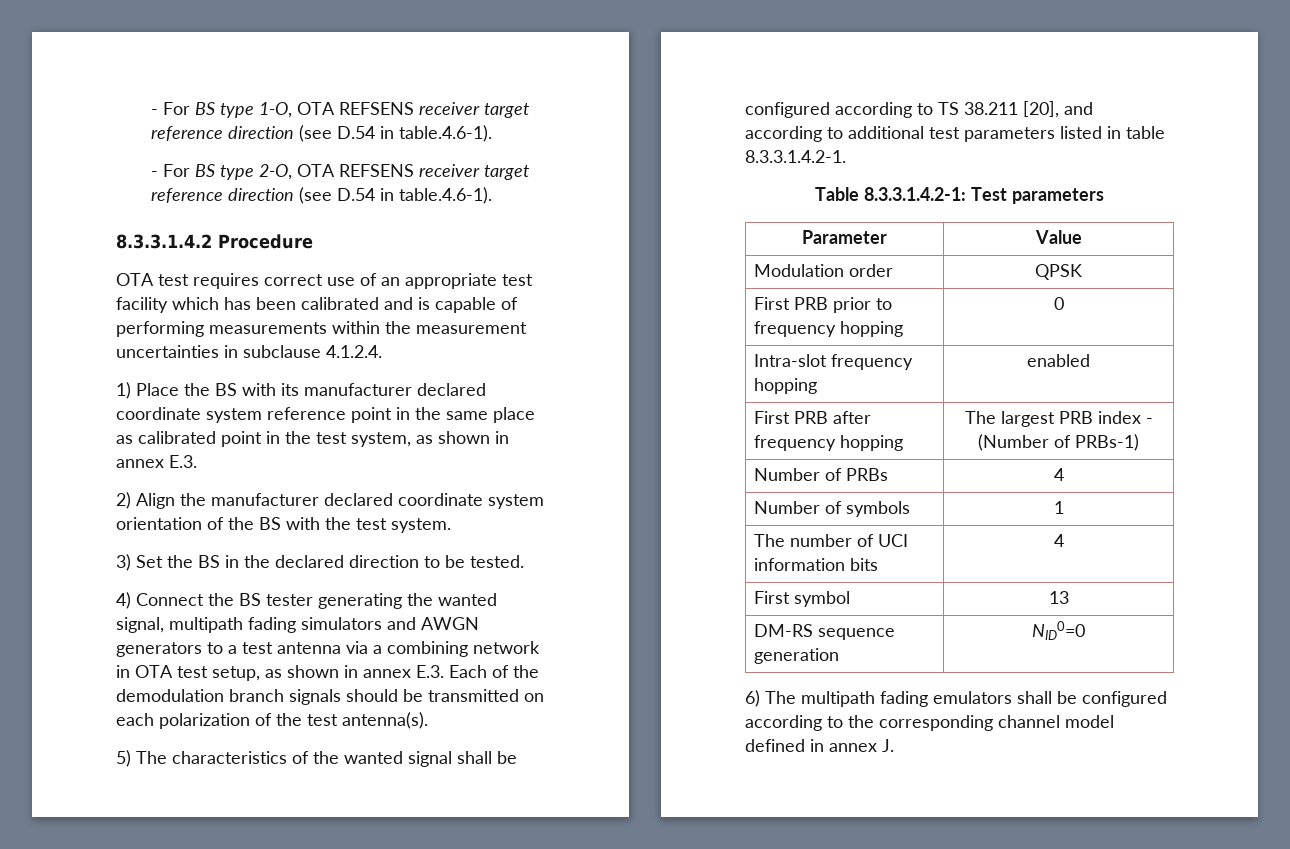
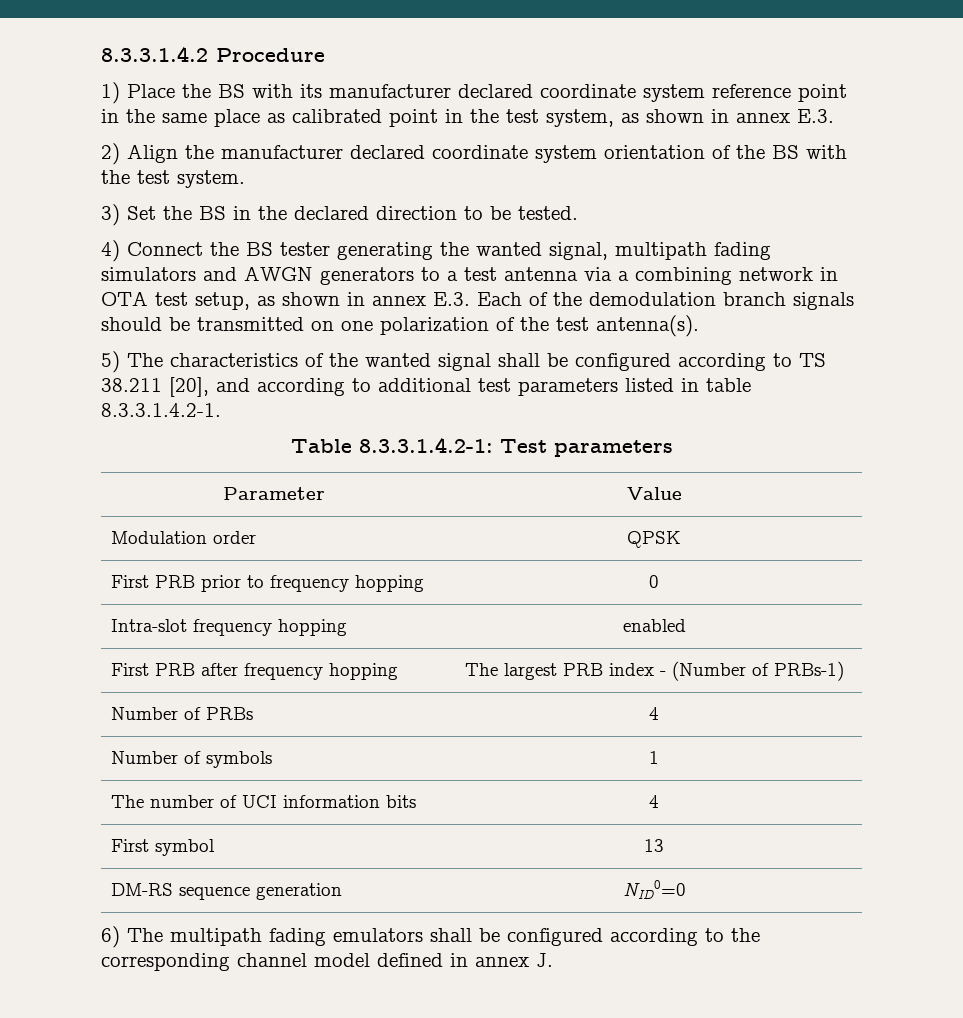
[151,102,531,118] [151,125,493,142] [151,164,531,180] [151,187,493,204] [116,234,313,249] [116,273,533,289] [116,297,518,313] [116,321,527,337] [116,345,382,358] - For BS type 1-O, OTA REFSENS receiver target reference direction (see D.54 in table.4.6-1). // - For BS type 2-O, OTA REFSENS receiver target reference direction (see D.54 in table.4.6-1). // 8.3.3.1.4.2 Procedure // OTA test requires correct use of an appropriate test facility which has been calibrated and is capable of performing measurements within the measurement uncertainties in subclause 4.1.2.4. -> [101,46,325,62] 8.3.3.1.4.2 Procedure
[116,713,154,726] each -> [341,321,373,331] one

